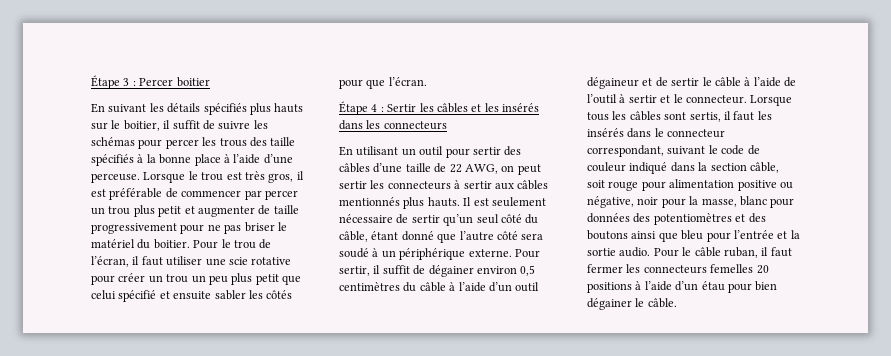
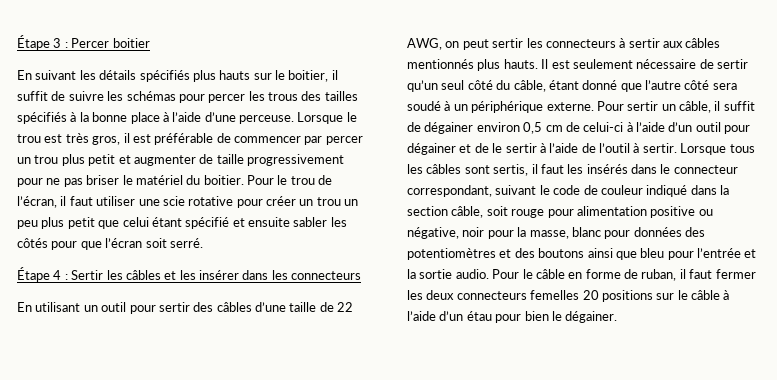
[270,137,296,146] taille -> [324,91,358,101] tailles
(116, 295) none -> [151,217,182,227] étant
[388,77,427,86] l’écran. -> [105,238,203,248] l’écran soit serré.
[502,103,539,112] insérés -> [199,270,239,280] insérer
[339,266,370,276] sertir, -> [627,101,711,113] sertir un câble,
[339,282,446,292] centimètres du câble -> [545,122,624,132] cm de celui-ci
[587,77,741,89] dégaineur et de sertir le câble -> [724,125,751,134] [407,143,537,155] pour dégainer et de le sertir
[628,94,747,104] sertir et le connecteur. -> [642,143,677,153] sertir.
(721, 252) none -> [568,269,638,279] en forme de
(641, 268) none -> [426,290,455,300] deux
(632, 287) none -> [656,290,720,300] sur le câble
[587,298,677,310] dégainer le câble. -> [551,311,618,323] le dégainer.

